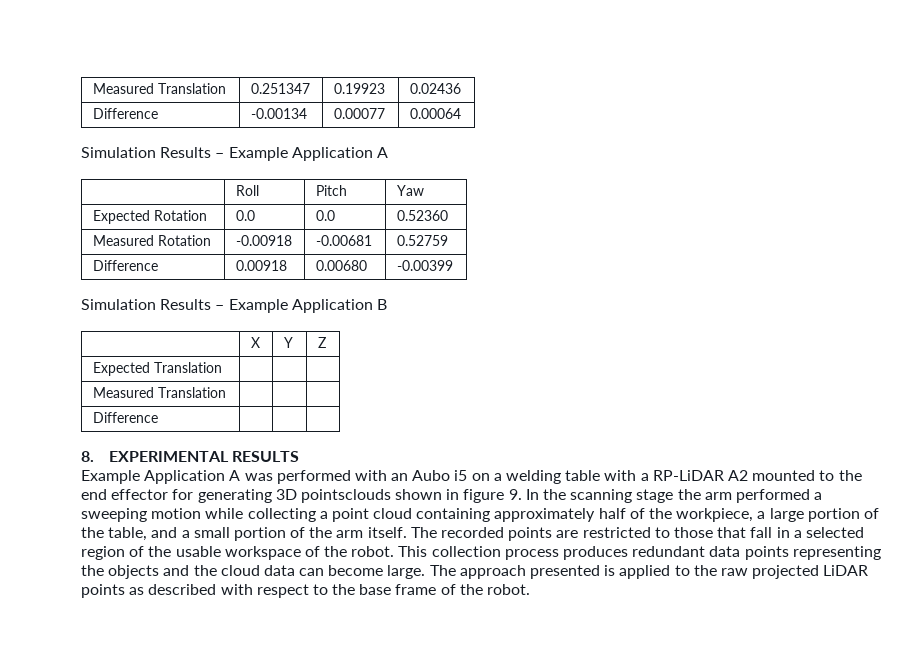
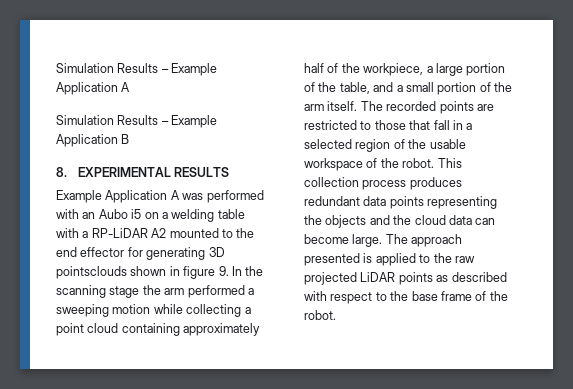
[92,83,226,94] [250,83,310,94] [333,83,385,94] [409,83,461,94] [92,108,158,119] [250,108,307,119] [333,108,385,119] [409,108,461,119] Measured Translation | 0.251347 | 0.19923 | 0.02436 // Difference | -0.00134 | 0.00077 | 0.00064 // -> (56, 68) none
[235,185,259,196] [315,185,347,196] [396,185,424,196] [92,210,207,224] [235,210,255,221] [315,210,335,221] [396,210,448,221] [92,235,211,246] [235,235,292,246] [315,235,372,246] [396,235,448,246] [92,260,158,271] [235,260,287,271] [315,260,367,271] [396,260,453,271] // | Roll | Pitch | Yaw // Expected Rotation | 0.0 | 0.0 | 0.52360 // Measured Rotation | -0.00918 | -0.00681 | 0.52759 // Difference | 0.00918 | 0.00680 | -0.00399 -> (131, 87) none
[250,337,260,348] [283,337,293,348] [317,337,326,348] [92,362,222,376] [92,387,226,398] [92,412,158,423] // | X | Y | Z // Expected Translation | | | // Measured Translation | | | // Difference | | | -> (130, 139) none

